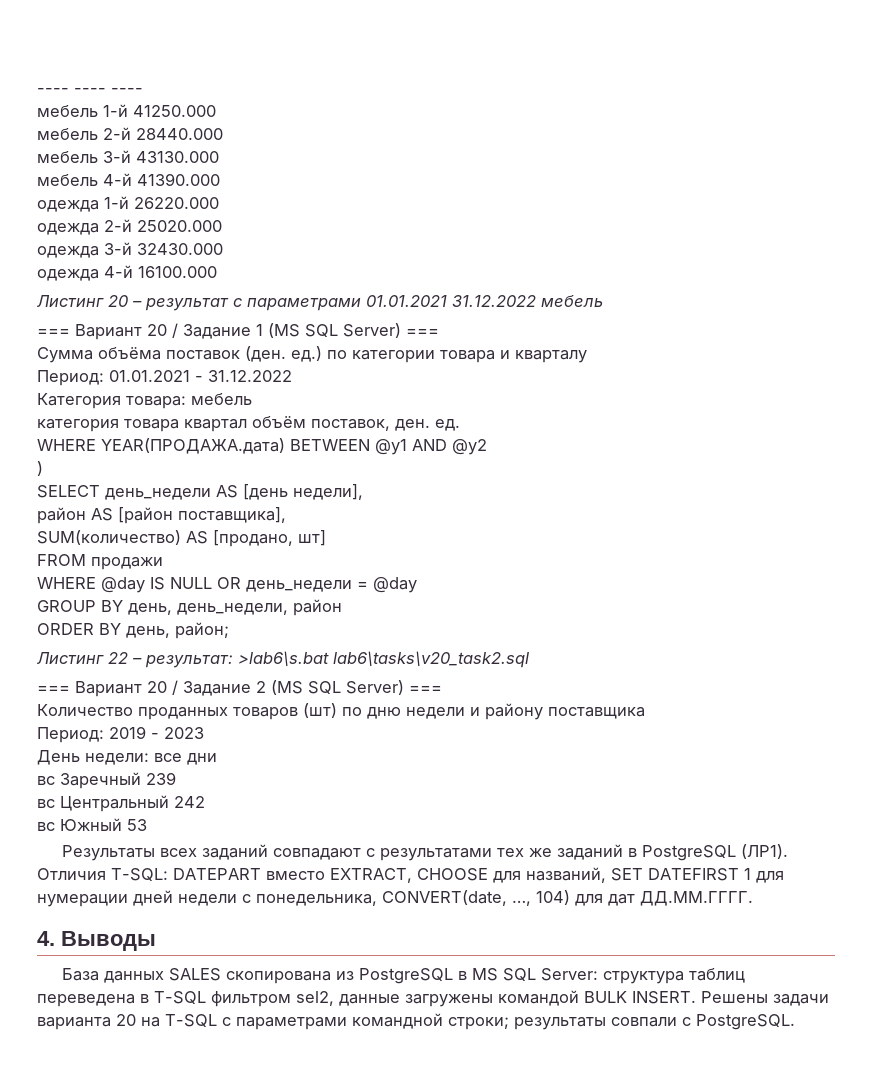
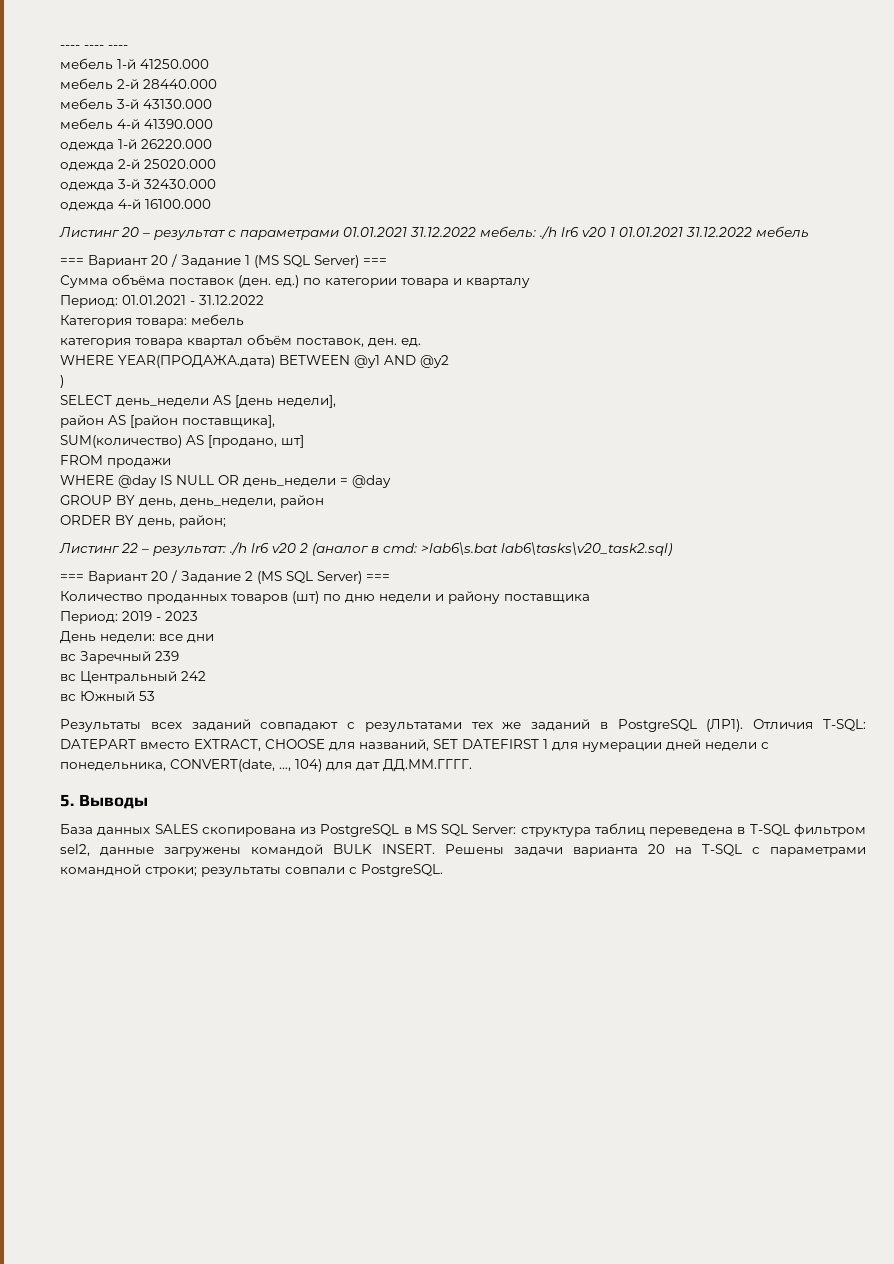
(536, 301) none -> [480,226,752,239] мебель: ./h lr6 v20 1 01.01.2021 31.12.2022
[238,651,529,668] >lab6\s.bat lab6\tasks\v20_task2.sql -> [230,542,672,556] ./h lr6 v20 2 (аналог в cmd: >lab6\s.bat lab6\tasks\v20_task2.sql)
[37,931,55,946] 4. -> [60,794,74,807] 5.

